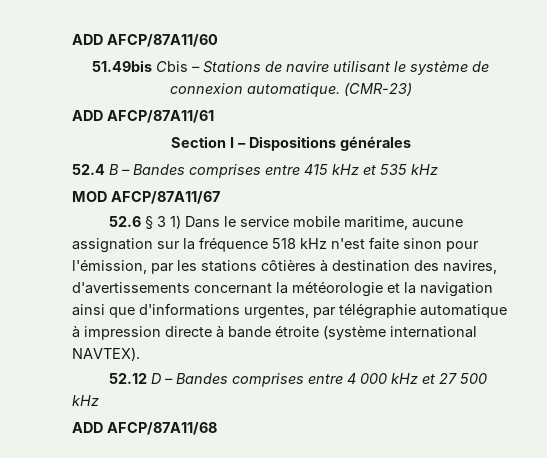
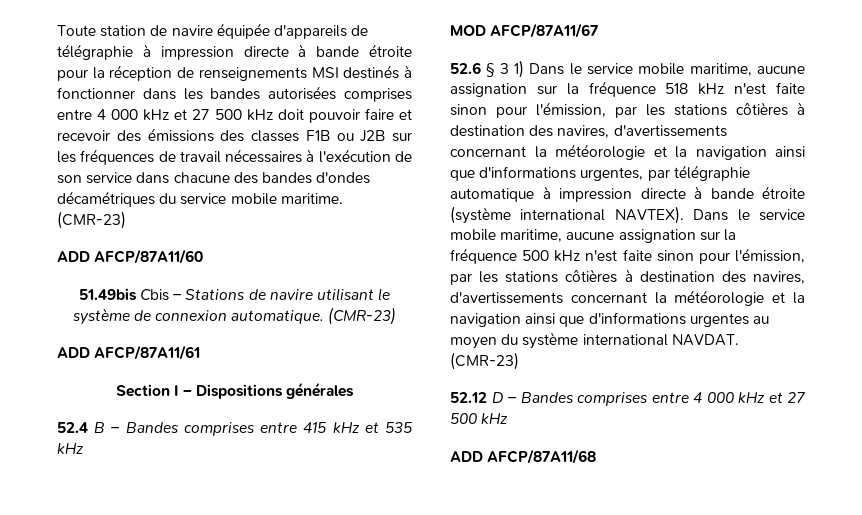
(72, 39) none -> [57,23,369,39] [57,44,412,60] [57,65,412,81] [57,86,413,102] [57,108,412,123] [57,128,412,142] [57,149,412,165] [57,172,371,184] [57,191,343,207] [57,211,126,229] Toute station de navire équipée d'appareils de télégraphie à impression directe à bande étroite pour la réception de renseignements MSI destinés à fonctionner dans les bandes autorisées comprises entre 4 000 kHz et 27 500 kHz doit pouvoir faire et recevoir des émissions des classes F1B ou J2B sur les fréquences de travail nécessaires à l'exécution de son service dans chacune des bandes d'ondes décamétriques du service mobile maritime. (CMR-23) //
(140, 354) none -> [693,209,805,221] [450,229,736,243] [450,248,805,264] [450,269,805,285] [450,290,805,306] [450,312,769,327] [450,332,739,349] [450,352,519,370] Dans le service mobile maritime, aucune assignation sur la fréquence 500 kHz n'est faite sinon pour l'émission, par les stations côtières à destination des navires, d'avertissements concernant la météorologie et la navigation ainsi que d'informations urgentes au moyen du système international NAVDAT. (CMR-23)

